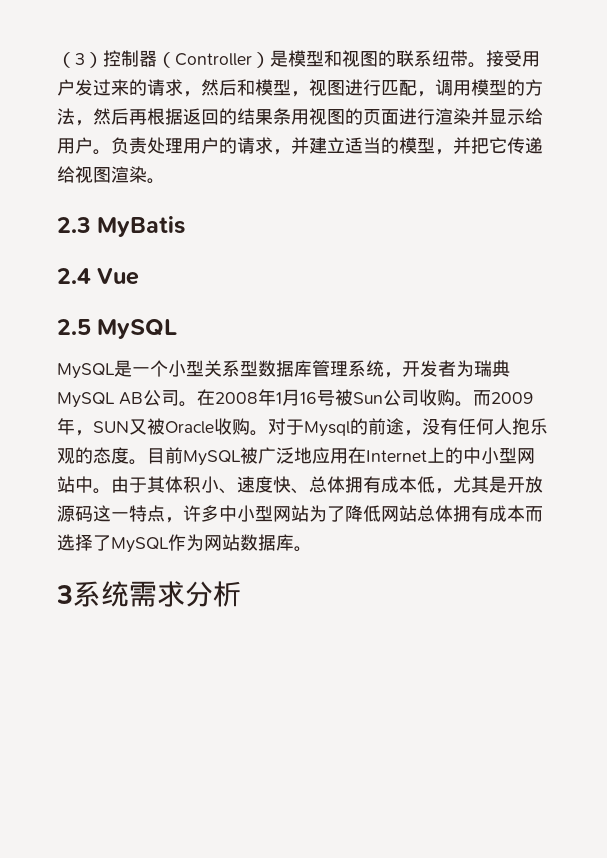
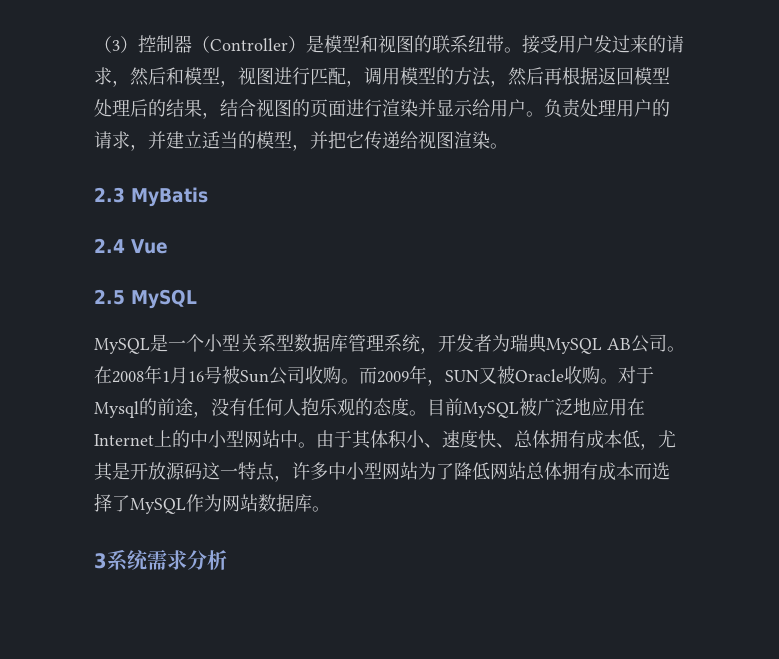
[219,108,309,125] 的结果条用 -> [634,67,670,85] [94,99,256,119] 模型处理后的结果，结合

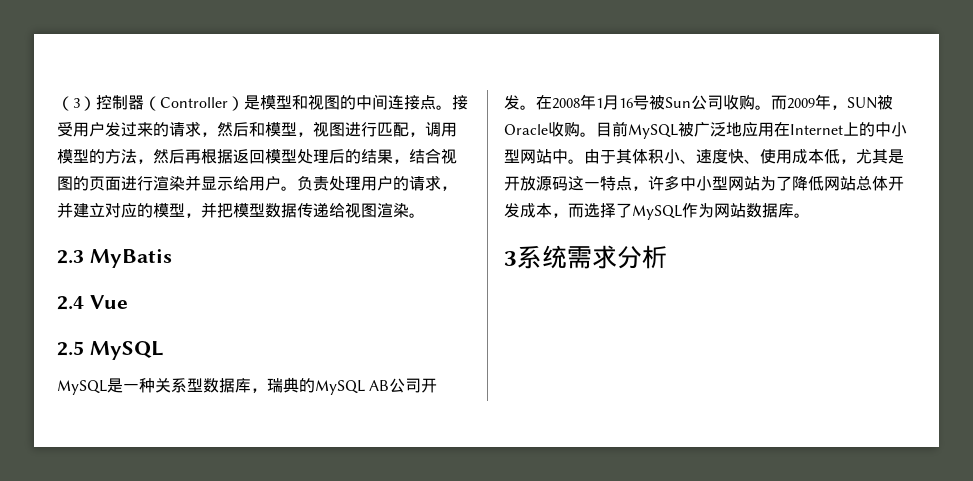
[432,35,504,53] 联系纽带 -> [356,94,436,110] 中间连接点
[202,131,238,149] 适当 -> [105,203,137,218] 对应
[346,131,364,149] 它 -> [233,203,297,218] 模型数据
[186,334,240,352] 个小型 -> [139,378,155,393] 种
[348,334,547,354] 管理系统，开发者为瑞典 -> [251,377,315,393] ，瑞典的
(667, 343) none -> [421,378,438,393] [504,95,520,110] 开发
[479,367,497,384] 又 -> (877, 103) none
[618,366,654,384] [94,398,427,418] 对于Mysql的前途，没有任何人抱乐观的态度。 -> (596, 134) none
[514,430,586,448] 总体拥有 -> [760,149,792,164] 使用
[562,462,634,480] 拥有成本 -> [888,176,904,191] [504,203,568,218] 开发成本，

